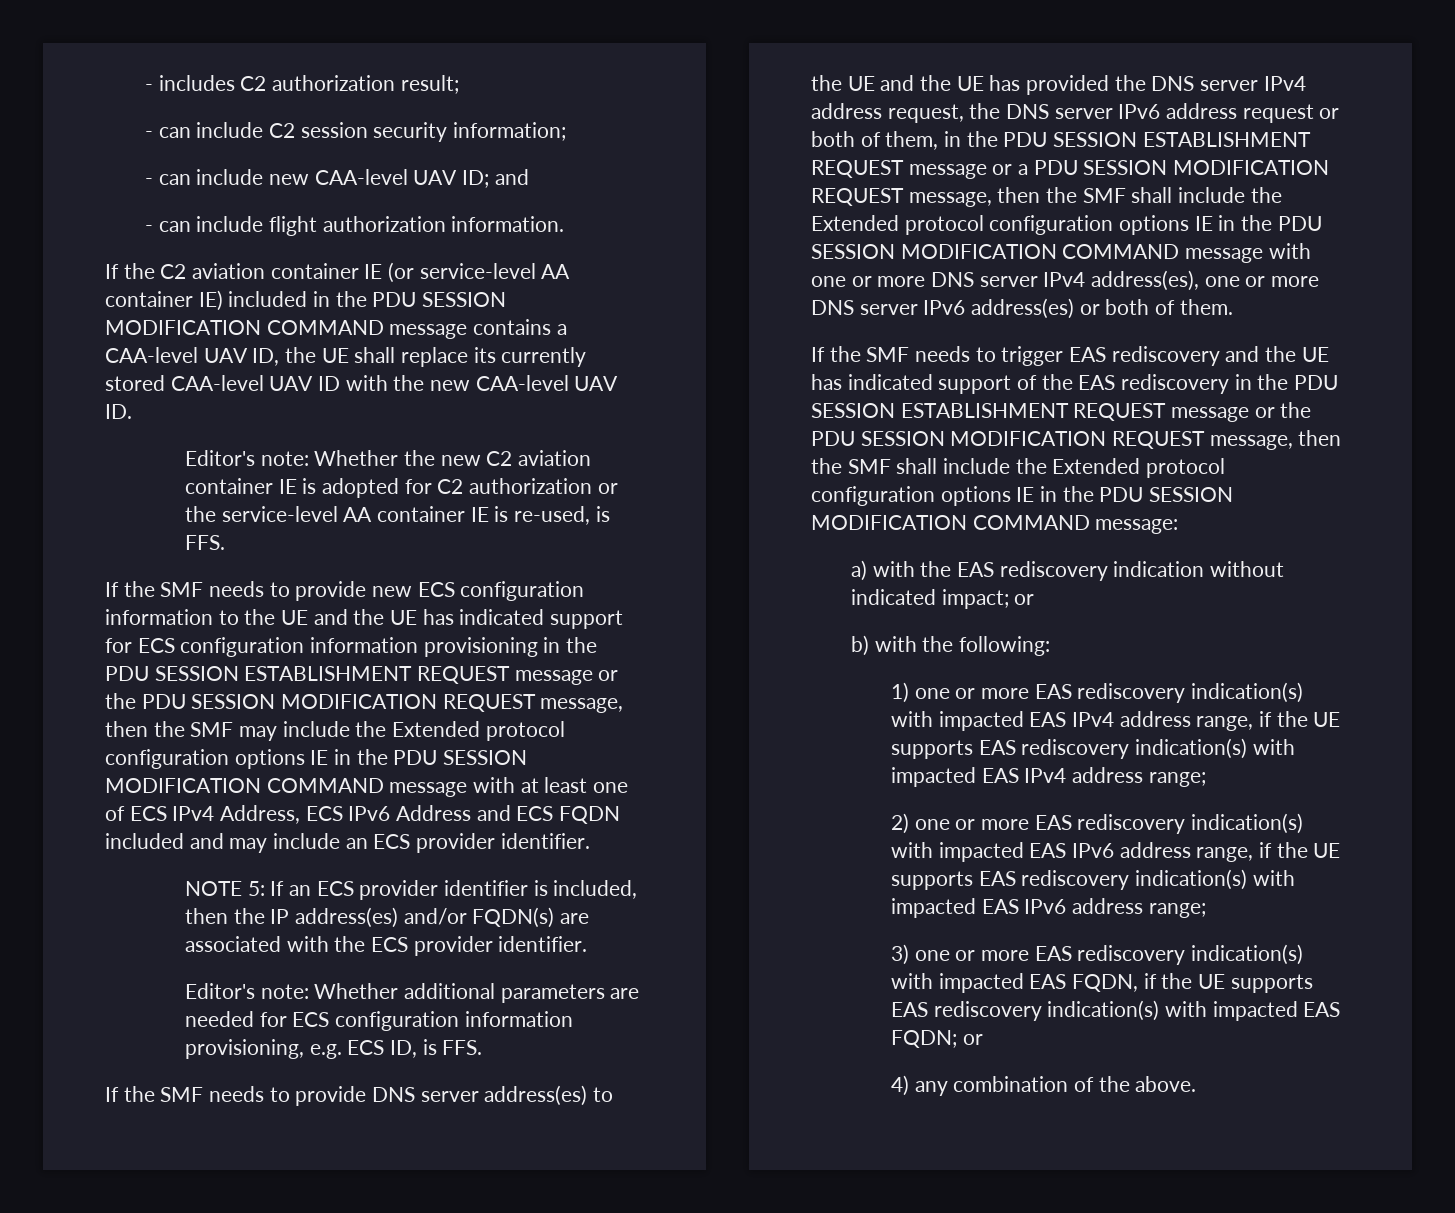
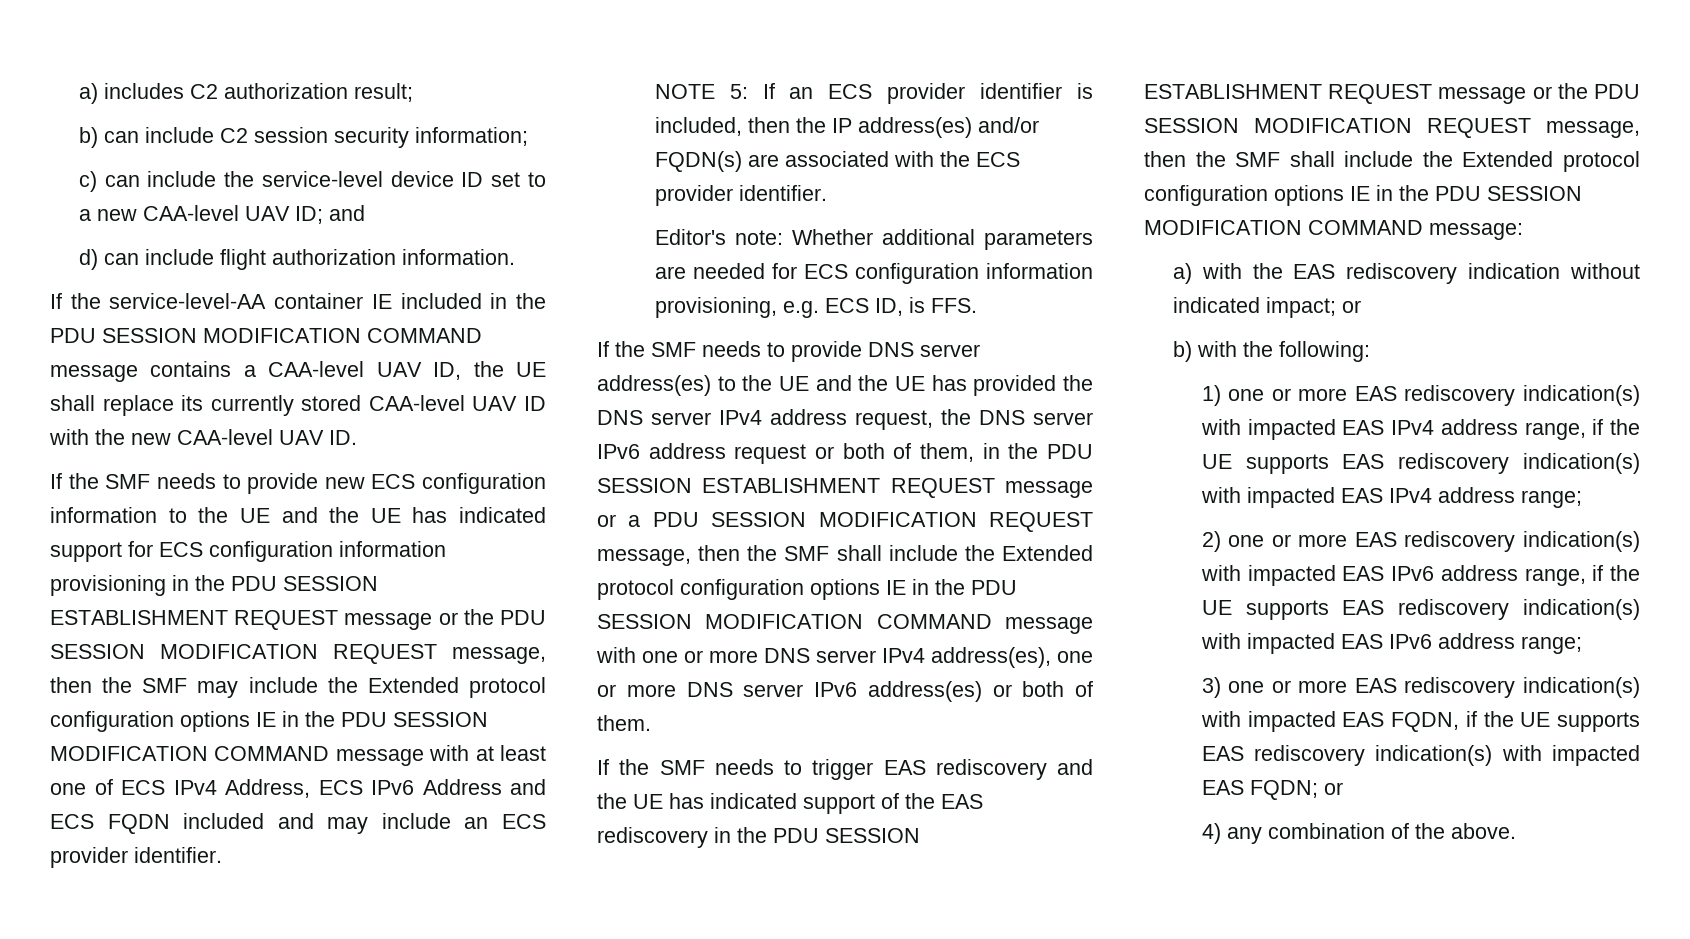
[144,84,153,91] - -> [78,83,98,104] a)
[144,131,153,138] - -> [78,127,98,148] b)
[144,169,264,185] - can include -> [78,171,546,192] [78,209,91,221] c) can include the service-level device ID set to a
[144,225,153,232] - -> [78,249,98,270] d)
[160,262,571,283] [105,290,223,311] C2 aviation container IE (or service-level AA container IE) -> [109,293,392,309] service-level-AA container IE
[184,450,591,466] [184,478,618,498] [184,506,610,525] [184,535,225,550] // Editor's note: Whether the new C2 aviation container IE is adopted for C2 authorization or the service-level AA container IE is re-used, is FFS. -> (357, 437) none

